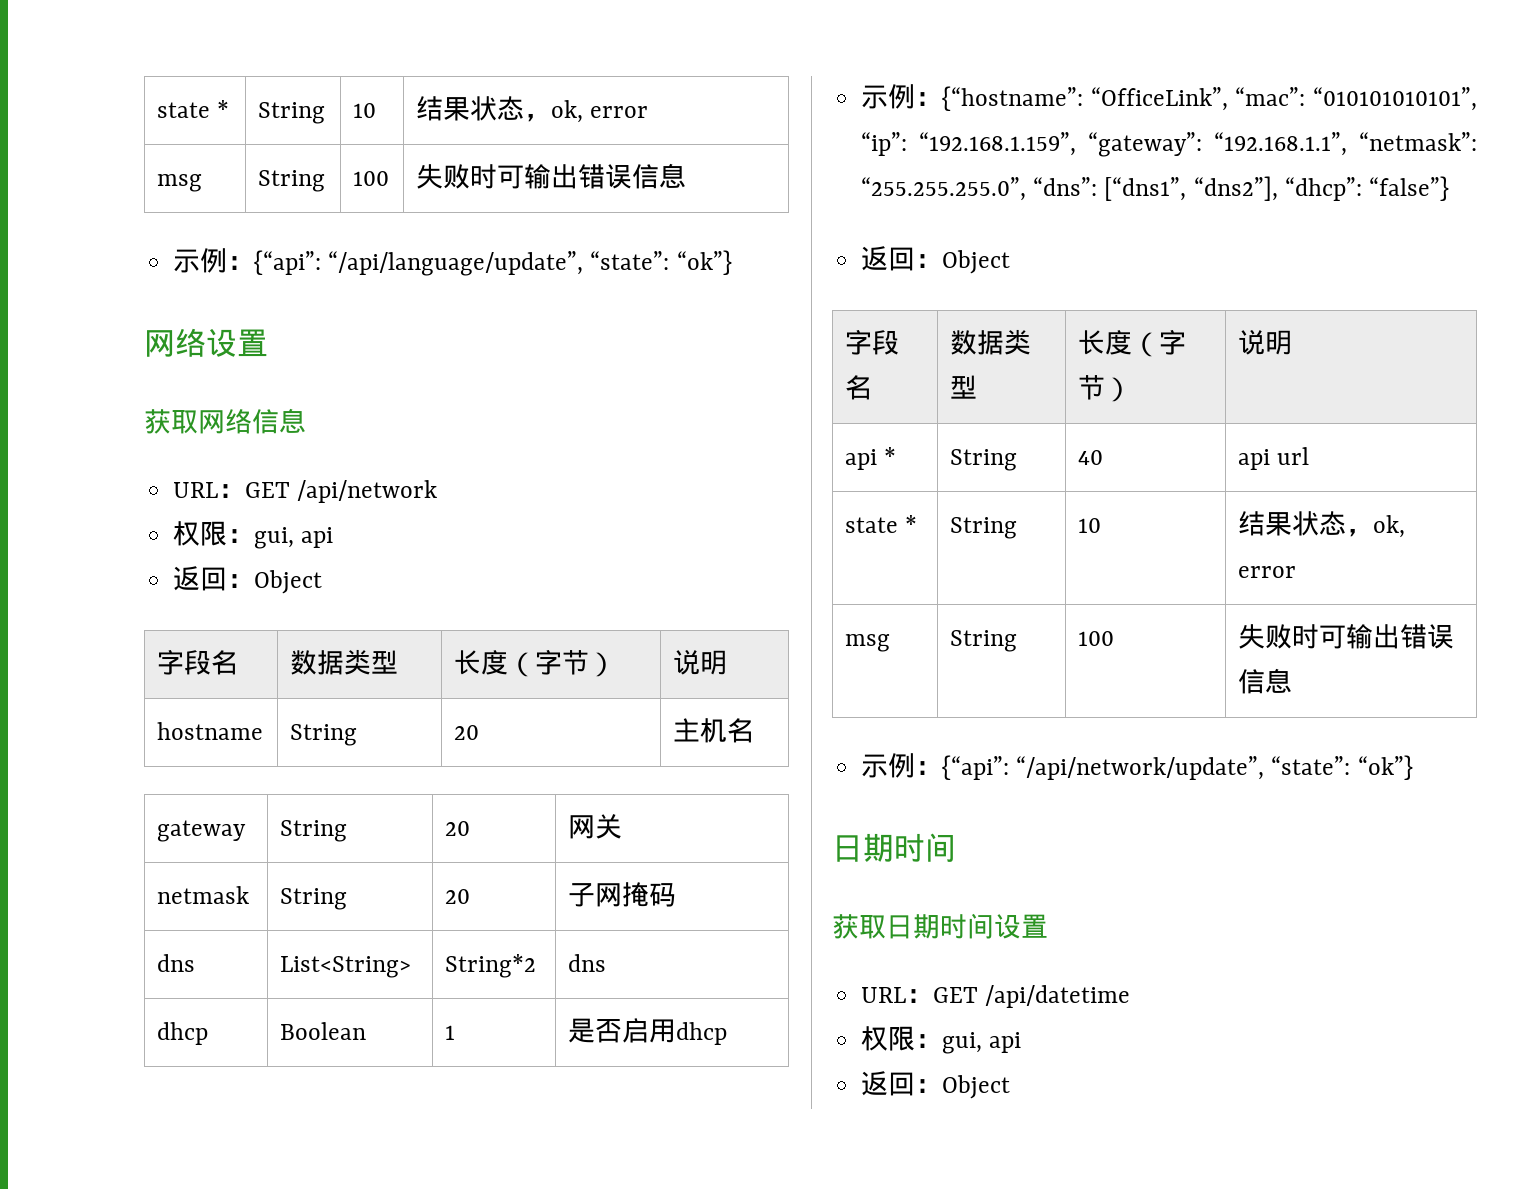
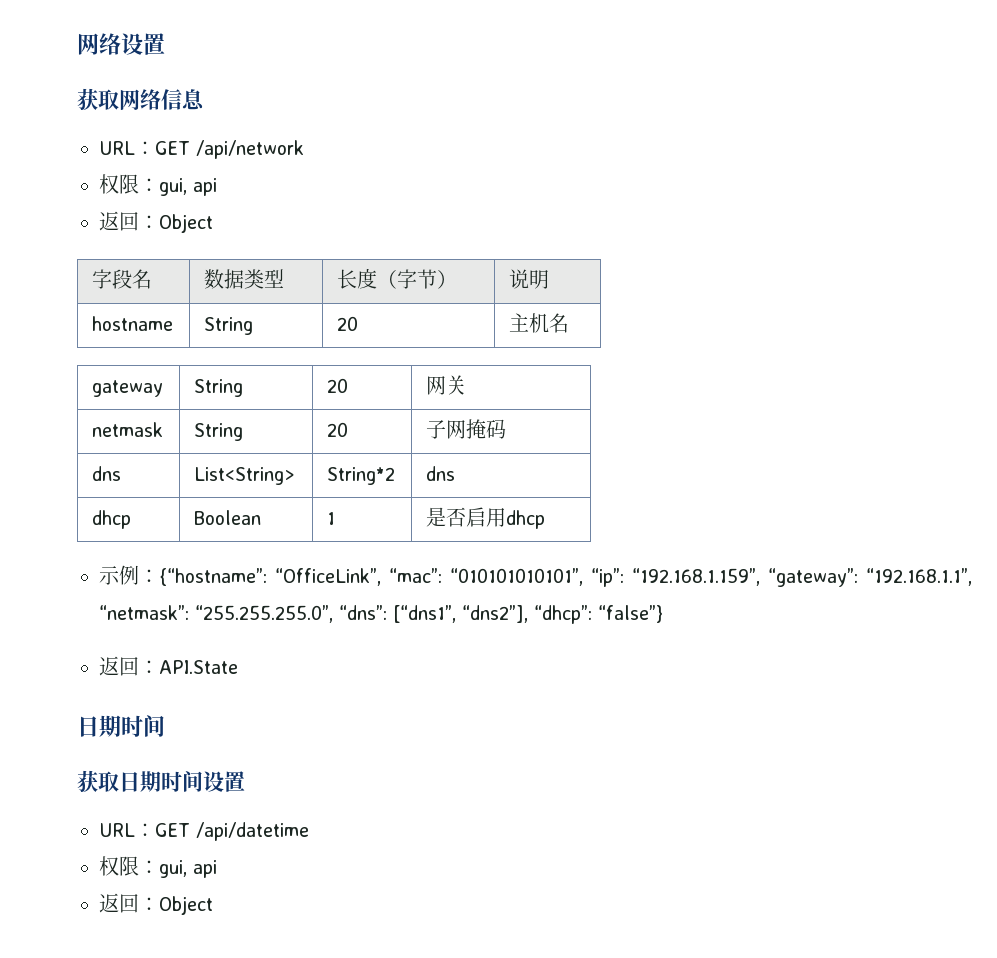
[156,100,229,118] [257,102,325,124] [352,103,376,118] [415,96,648,123] [156,174,202,192] [257,170,325,192] [352,171,389,186] [415,163,686,189] [173,248,732,276] state * | String | 10 | 结果状态，ok, error // msg | String | 100 | 失败时可输出错误信息 // 示例：{“api”: “/api/language/update”, “state”: “ok”} // -> (77, 44) none
[942,250,1011,274] [844,329,899,355] [844,375,872,400] [949,329,1031,355] [949,375,977,399] [1077,329,1186,357] [1077,375,1132,402] [1237,329,1292,355] [844,447,896,470] [949,449,1017,471] [1077,450,1103,465] [1237,447,1309,470] [844,515,917,533] [949,517,1017,539] [1077,518,1101,533] [1237,511,1405,538] [1237,566,1296,578] [844,634,890,652] [949,630,1017,652] [1077,631,1114,646] [1237,624,1454,649] [1237,668,1292,694] [861,753,1413,780] Object // 字段名 | 数据类型 | 长度（字节） | 说明 // api * | String | 40 | api url // state * | String | 10 | 结果状态，ok, error // msg | String | 100 | 失败时可输出错误信息 // 示例：{“api”: “/api/network/update”, “state”: “ok”} -> [159,660,238,674] API.State

